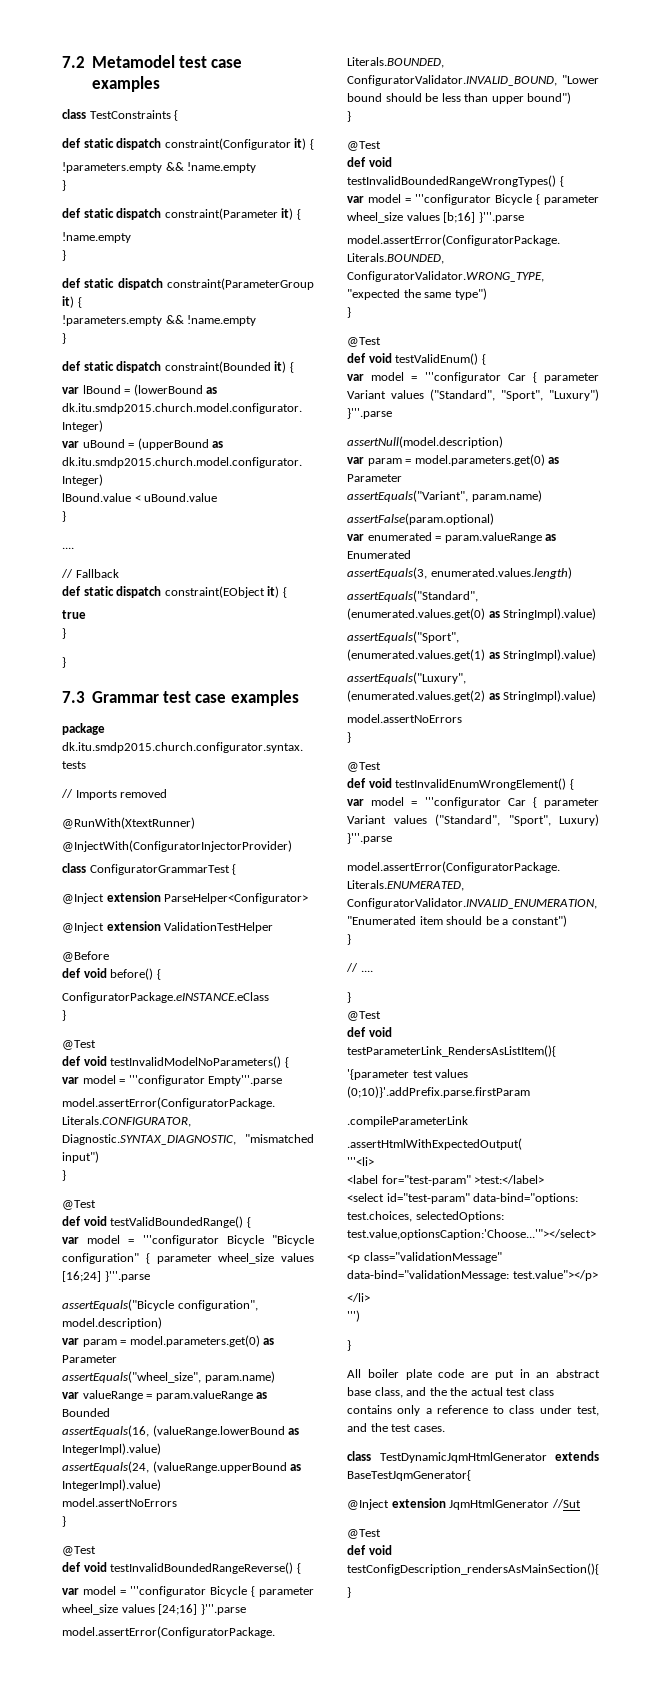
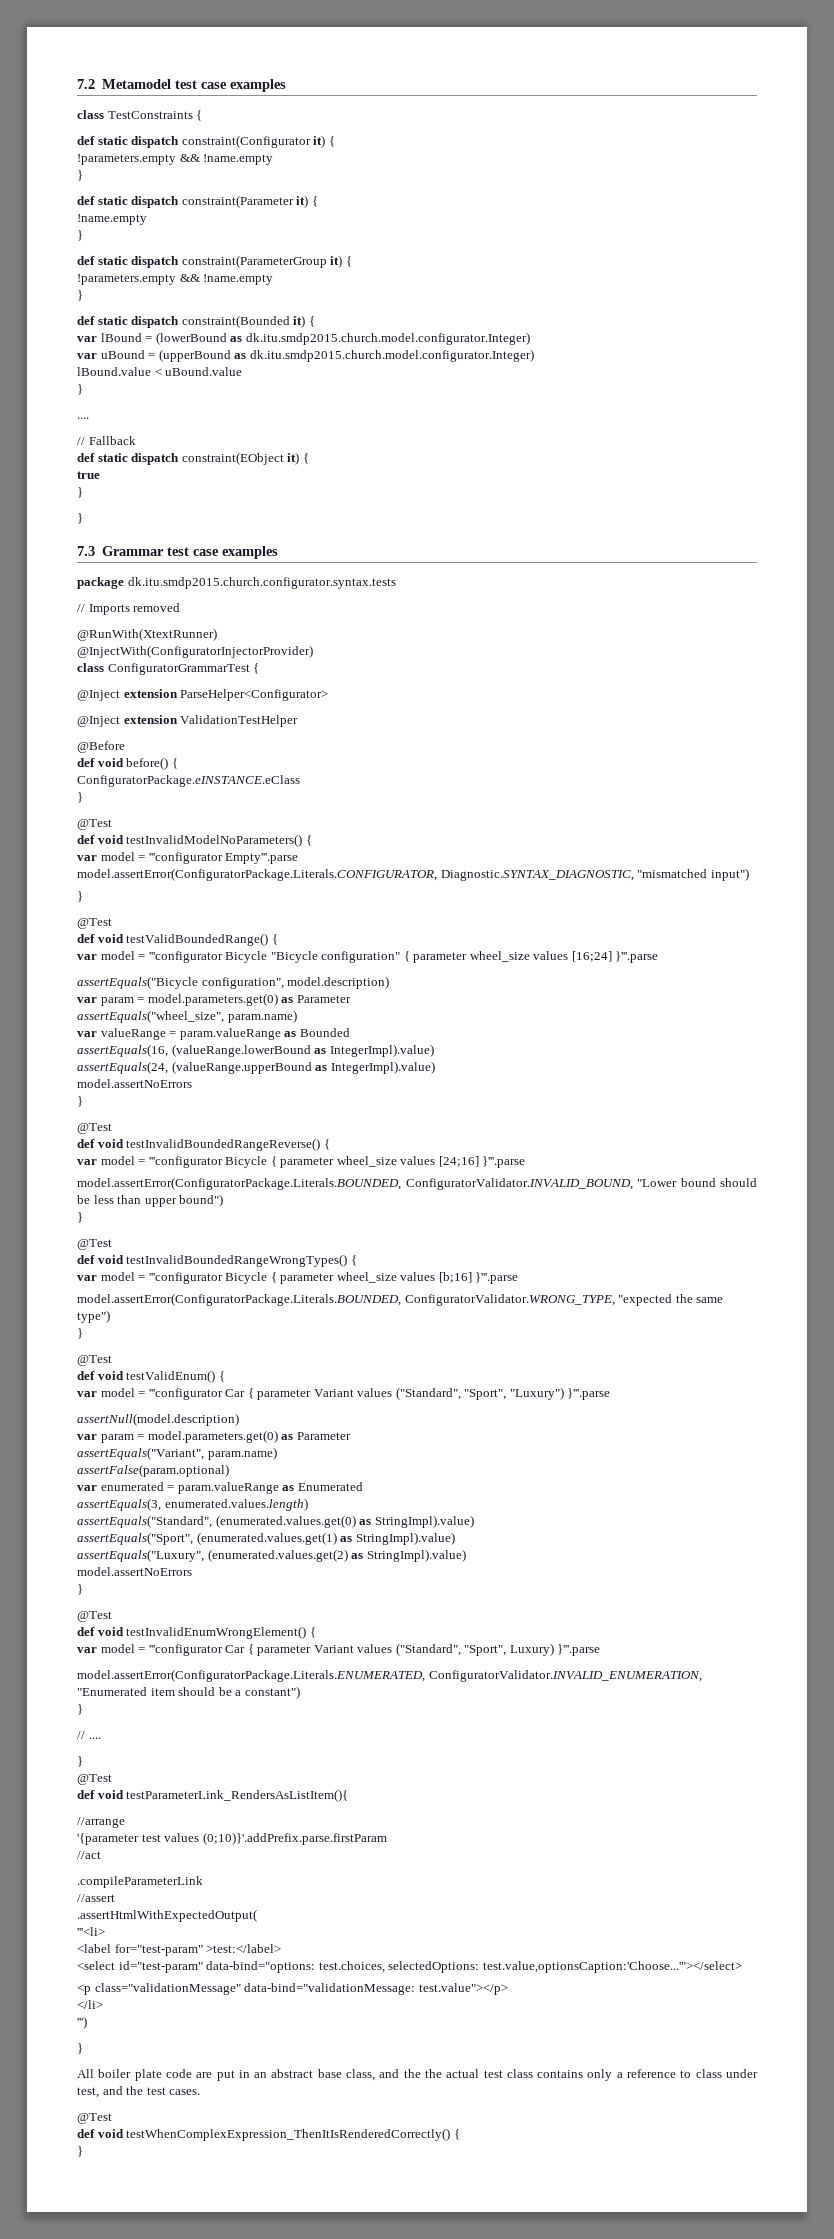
(556, 1051) none -> [77,1817,125,1828] // //arrange
(530, 1092) none -> [77,1851,101,1859] // //act
(468, 1121) none -> [77,1894,115,1902] // //assert
[347,1451,599,1463] [347,1470,471,1481] [347,1498,581,1510] [347,1529,381,1539] [347,1545,392,1555] [347,1563,599,1575] // class TestDynamicJqmHtmlGenerator extends BaseTestJqmGenerator{ // @Inject extension JqmHtmlGenerator //Sut // @Test // def void testConfigDescription_rendersAsMainSection(){ -> [77,2113,112,2124] [77,2128,460,2141] // @Test // def void testWhenComplexExpression_ThenItIsRenderedCorrectly() {

